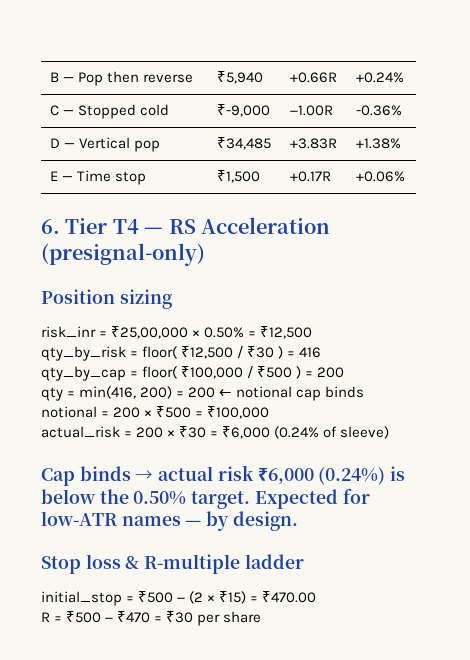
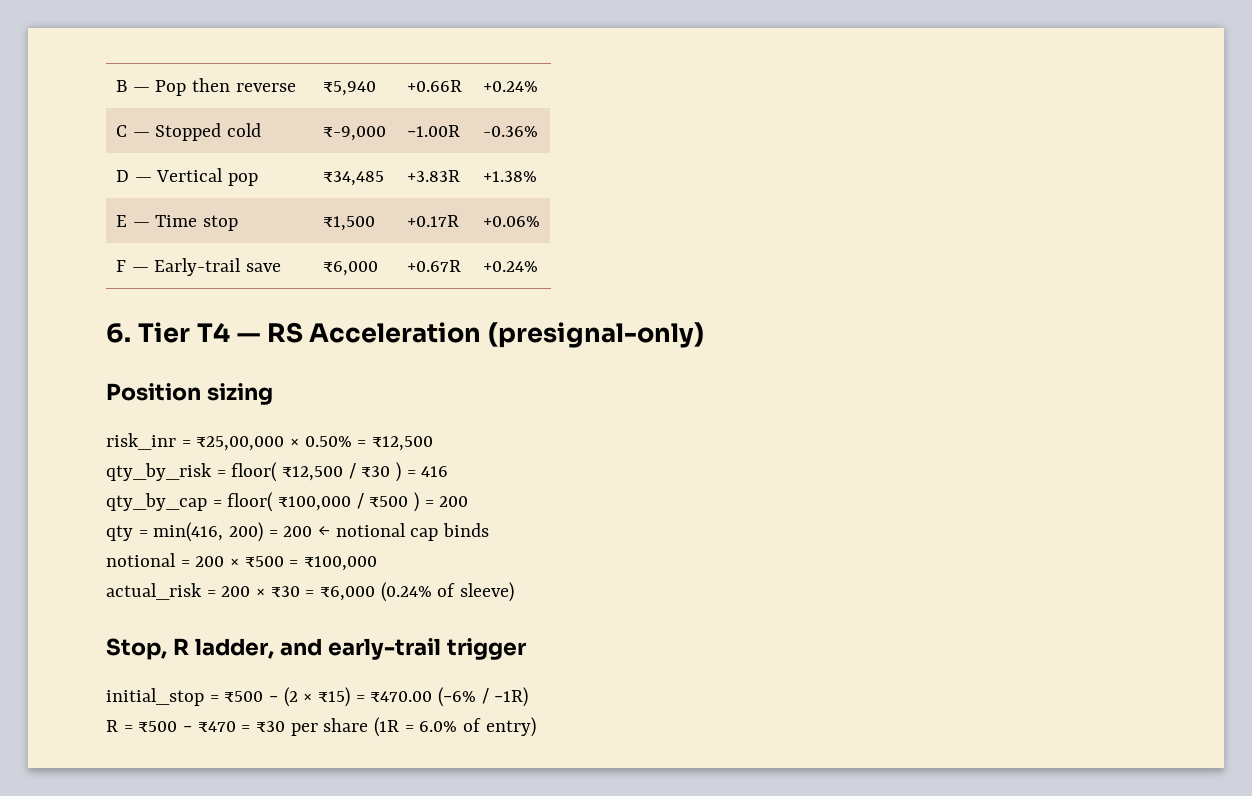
(406, 176) none -> [115,258,281,276] [322,261,378,276] [406,260,461,272] [482,261,538,272] // F — Early-trail save | ₹6,000 | +0.67R | +0.24%
[41,465,406,486] [41,488,370,509] [41,511,298,531] [41,554,304,574] Cap binds → actual risk ₹6,000 (0.24%) is below the 0.50% target. Expected for low-ATR names — by design. // Stop loss & R-multiple ladder -> [106,638,527,660] Stop, R ladder, and early-trail trigger
(317, 597) none -> [438,687,529,707] (−6% / −1R)
(262, 617) none -> [374,717,536,737] (1R = 6.0% of entry)

